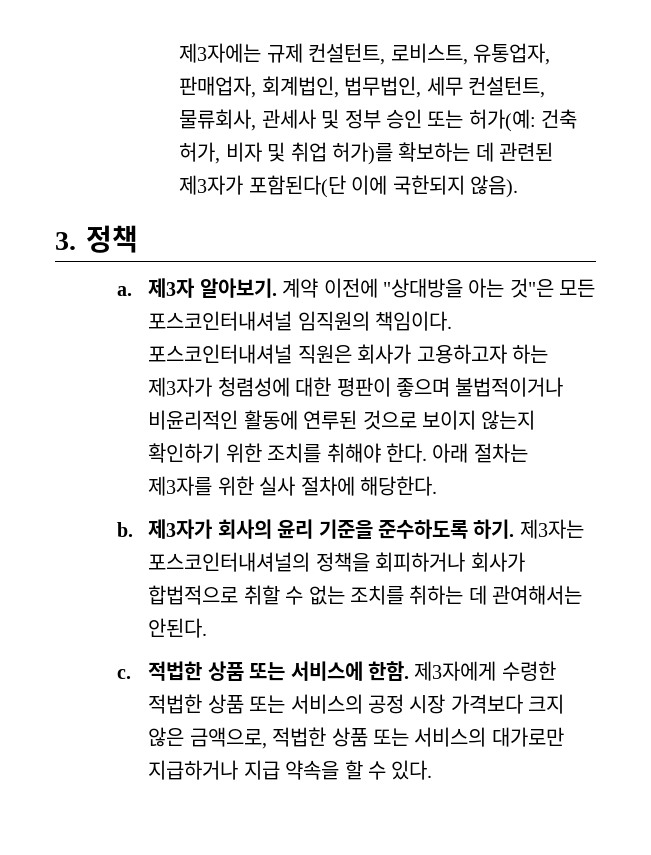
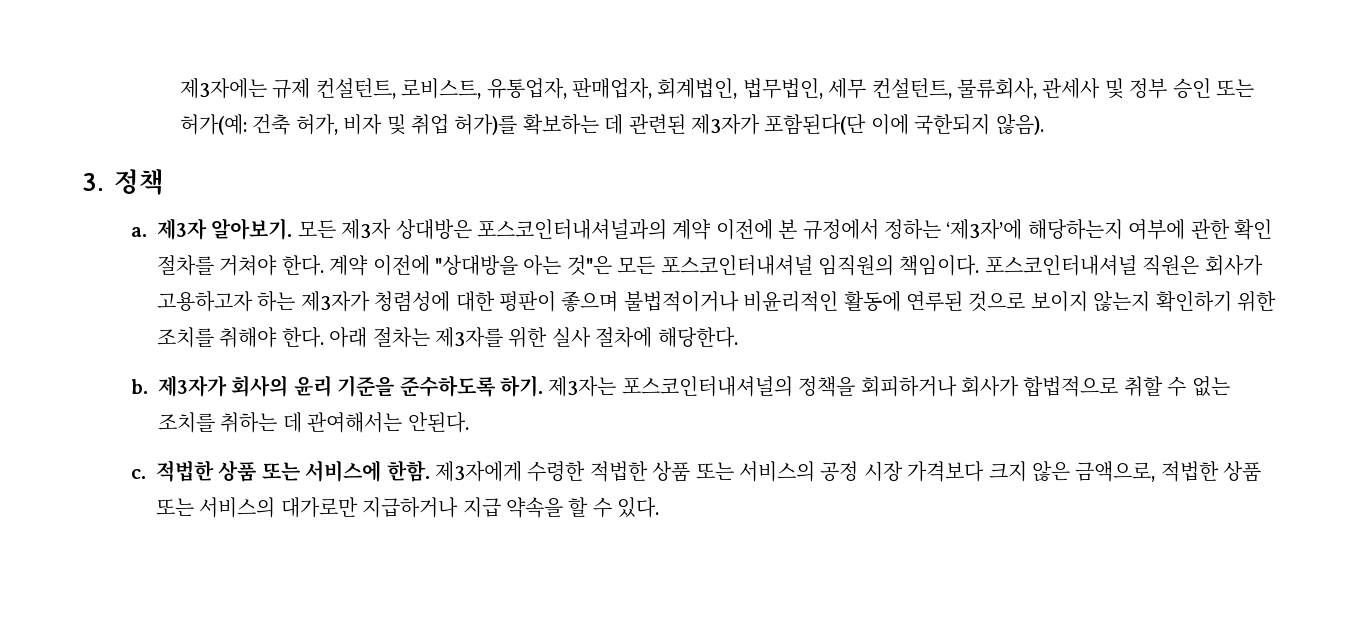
(277, 288) none -> [297,219,1273,240] [157,255,324,276] 모든 제3자 상대방은 포스코인터내셔널과의 계약 이전에 본 규정에서 정하는 ‘제3자’에 해당하는지 여부에 관한 확인 절차를 거쳐야 한다.

